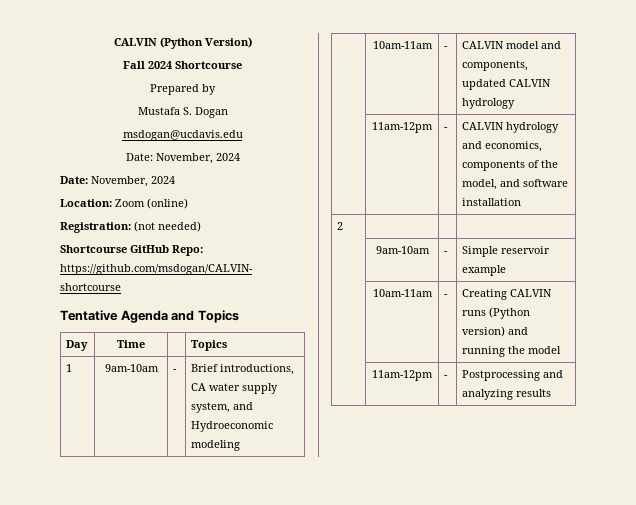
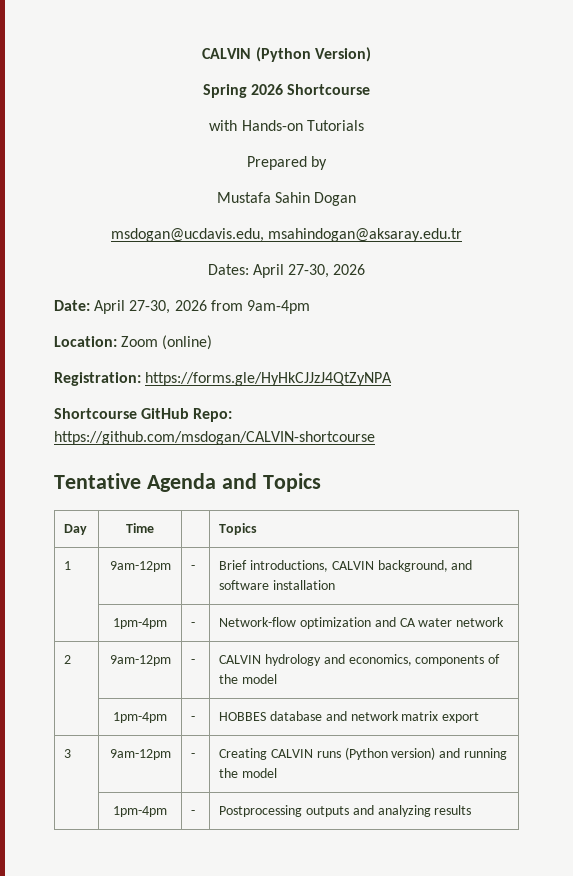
[123,61,242,69] Fall 2024 Shortcourse -> [202,84,371,98] [209,120,364,131] Spring 2026 Shortcourse // with Hands-on Tutorials
[182,107,192,115] S. -> [275,192,310,203] Sahin
[122,130,243,141] [125,153,240,164] [60,176,175,187] msdogan@ucdavis.edu // Date: November, 2024 // Date: November, 2024 -> [110,228,463,242] [207,264,366,278] [54,300,310,314] msdogan@ucdavis.edu, msahindogan@aksaray.edu.tr // Dates: April 27-30, 2026 // Date: April 27-30, 2026 from 9am-4pm
[134,221,201,232] (not needed) -> [145,372,393,386] https://forms.gle/HyHkCJJzJ4QtZyNPA
[104,364,159,372] 9am-10am -> [109,561,171,572] 9am-12pm
[191,383,279,394] [191,402,254,413] [191,421,274,432] [191,440,241,451] [372,41,433,49] [444,46,449,49] [462,41,562,49] [462,60,529,71] [462,79,552,90] [462,98,516,109] [372,122,433,133] CA water supply system, and Hydroeconomic modeling // | 10am-11am | - | CALVIN model and components, updated CALVIN hydrology // | 11am-12pm -> [331,560,473,572] [219,580,336,590] [113,618,167,629] [191,622,196,627] [219,617,505,629] [64,655,72,664] [109,655,171,666] CALVIN background, and software installation // | 1pm-4pm | - | Network-flow optimization and CA water network // 2 | 9am-12pm
[462,179,569,190] [462,198,522,206] [337,222,344,230] [375,246,430,254] [444,251,449,254] [462,246,551,257] [462,265,507,276] [372,289,433,297] model, and software installation // 2 | | | // | 9am-10am | - | Simple reservoir example // | 10am-11am -> [242,674,278,684] [113,712,167,723] [191,716,196,721] [219,711,480,723] [64,749,72,758] [109,749,171,760] model // | 1pm-4pm | - | HOBBES database and network matrix export // 3 | 9am-12pm
[372,370,433,381] 11am-12pm -> [113,806,167,817] 1pm-4pm
(541, 375) none -> [306,806,350,817] outputs

